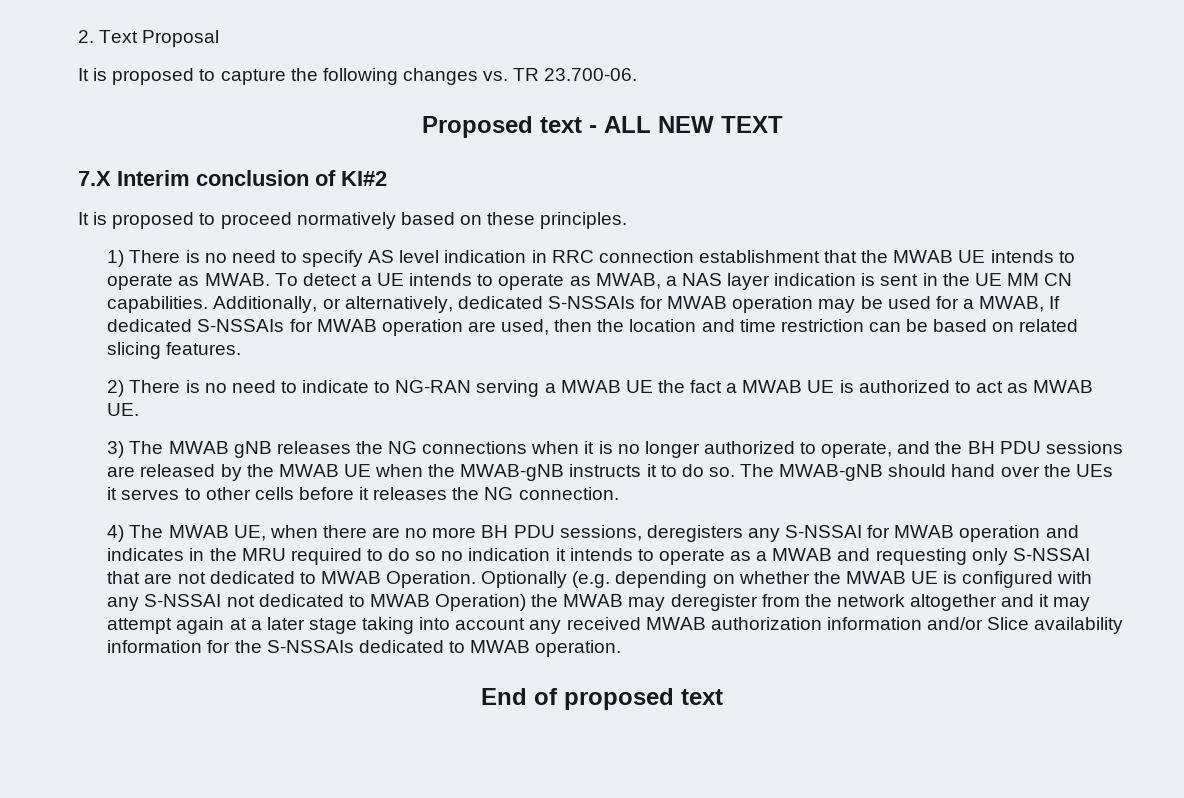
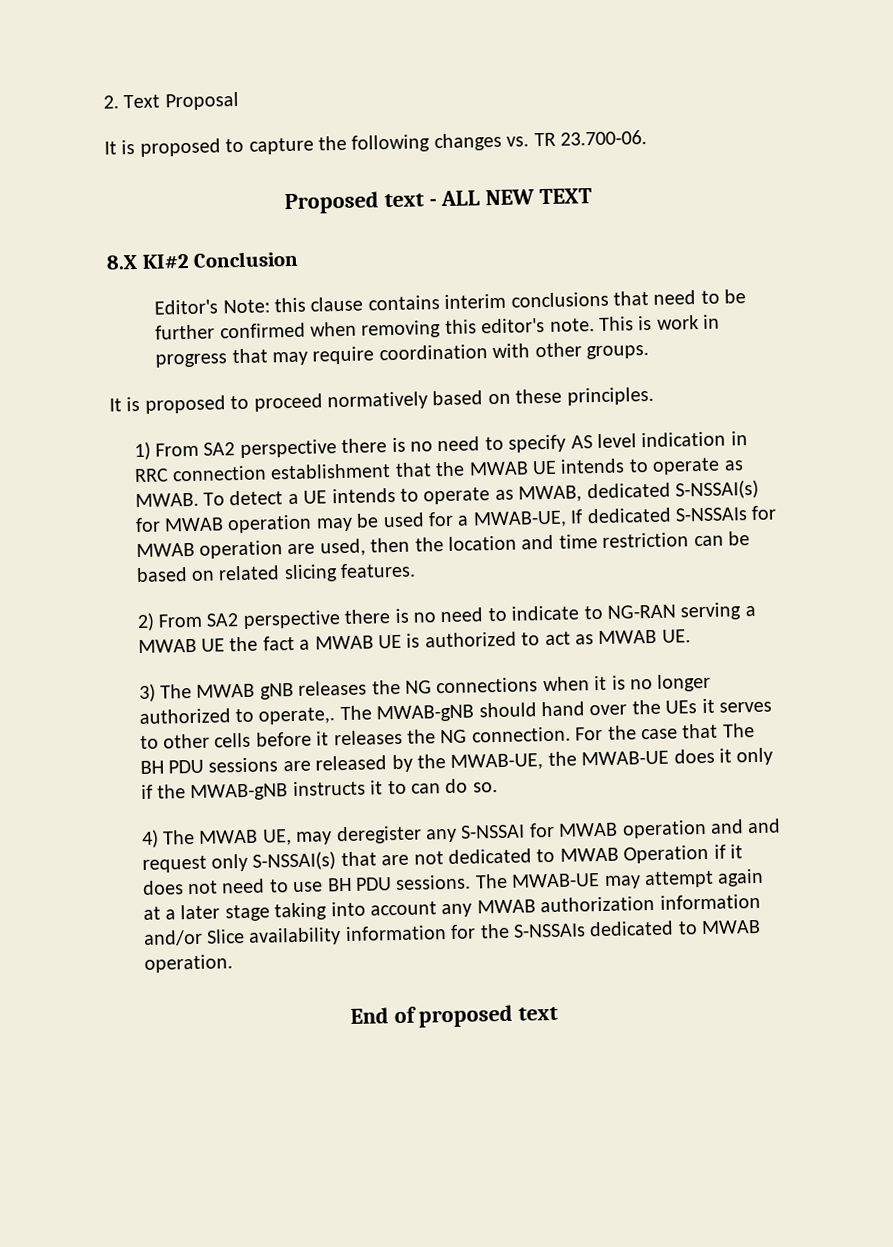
[78,170,387,186] 7.X Interim conclusion of KI#2 -> [106,250,299,270] [154,289,747,315] [155,314,721,340] [155,342,650,368] 8.X KI#2 Conclusion // Editor's Note: this clause contains interim conclusions that need to be further confirmed when removing this editor's note. This is work in progress that may require coordination with other groups.
[129,250,181,263] There -> [155,438,388,459] From SA2 perspective there
[665,273,1073,290] [107,296,635,313] a NAS layer indication is sent in the UE MM CN capabilities. Additionally, or alternatively, dedicated S-NSSAIs -> [586,479,760,500] dedicated S-NSSAI(s)
[979,296,1045,312] MWAB, -> [472,510,567,529] MWAB-UE,
[129,380,181,393] There -> [158,609,391,629] From SA2 perspective there
[821,441,1123,458] [107,464,735,481] operate, and the BH PDU sessions are released by the MWAB UE when the MWAB-gNB instructs it to do so. -> [258,707,336,725] operate,.
[107,525,743,542] // 4) The MWAB UE, when there are no more BH PDU sessions, deregisters -> [575,723,755,741] [139,747,774,775] [140,778,498,802] [140,825,422,849] For the case that The BH PDU sessions are released by the MWAB-UE, the MWAB-UE does it only if the MWAB-gNB instructs it to can do so. // 4) The MWAB UE, may deregister
[107,548,1090,565] indicates in the MRU required to do so no indication it intends to operate as a MWAB and requesting only S-NSSAI -> [747,818,782,834] [141,851,337,874] and request only S-NSSAI(s)
[386,571,1093,588] [107,594,1050,611] Operation. Optionally (e.g. depending on whether the MWAB UE is configured with any S-NSSAI not dedicated to MWAB Operation) the MWAB may deregister from the network altogether and it -> [623,844,744,864] [141,873,601,895] Operation if it does not need to use BH PDU sessions. The MWAB-UE
[566,617,641,630] received -> (473, 910) none

